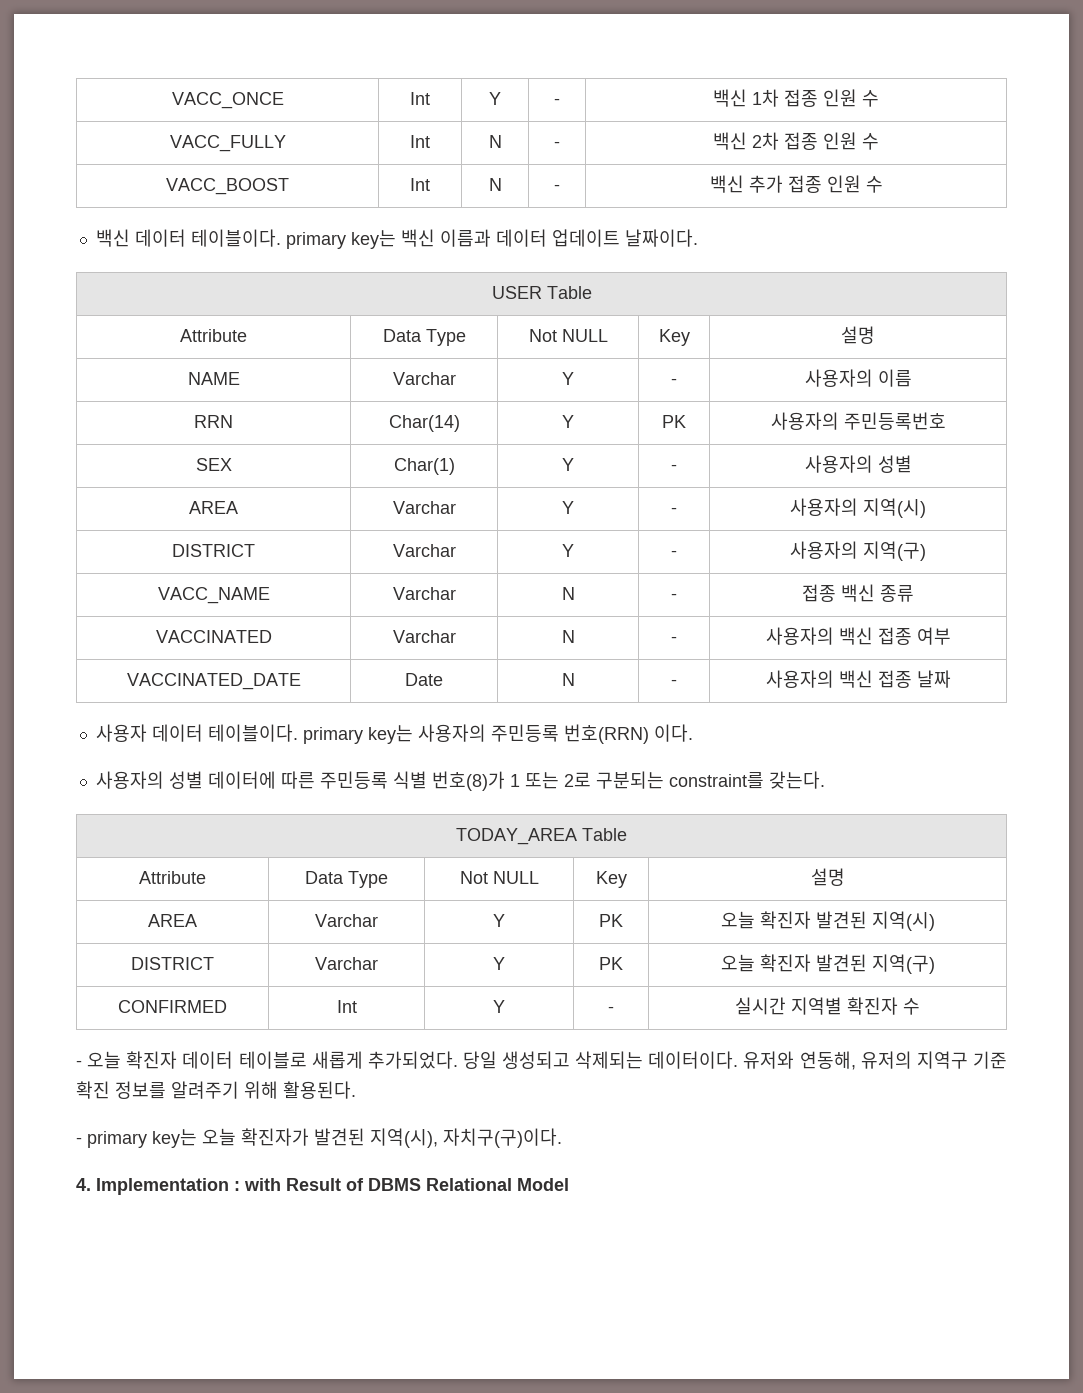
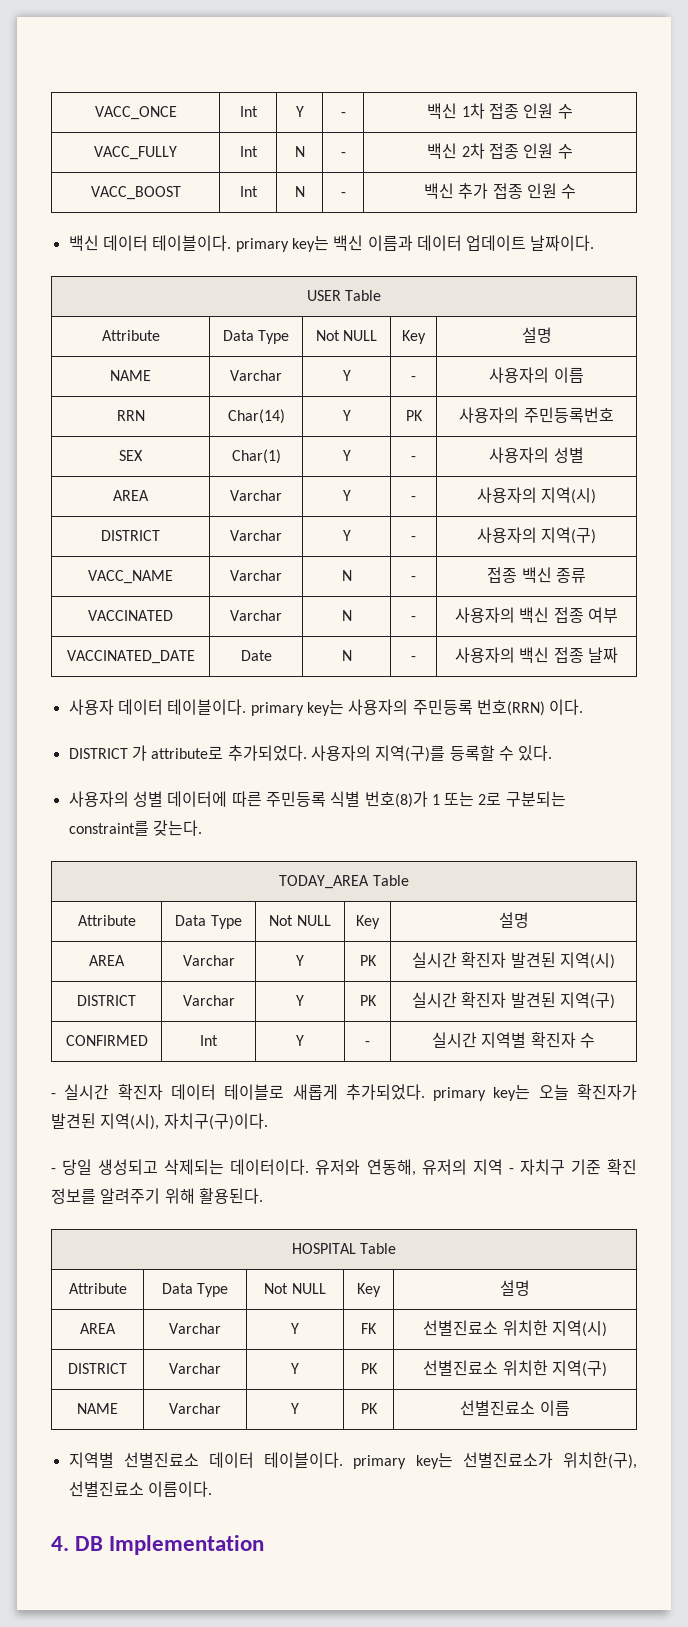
(693, 733) none -> [68,745,553,762] // DISTRICT 가 attribute로 추가되었다. 사용자의 지역(구)를 등록할 수 있다.
[720,911,755,929] 오늘 -> [412,952,458,968] 실시간
[720,954,755,972] 오늘 -> [412,992,458,1008] 실시간
[87,1051,122,1069] 오늘 -> [64,1084,110,1100] 실시간
[462,1051,1007,1070] [76,1081,356,1099] [76,1137,82,1144] 당일 생성되고 삭제되는 데이터이다. 유저와 연동해, 유저의 지역구 기준 확진 정보를 알려주기 위해 활용된다. // - -> (425, 1092) none
[76,1178,569,1195] 4. Implementation : with Result of DBMS Relational Model -> [51,1159,637,1176] [51,1188,263,1204] [291,1243,397,1254] [68,1283,127,1294] [161,1283,229,1297] [264,1283,326,1294] [356,1283,381,1297] [499,1280,530,1296] [80,1323,116,1334] [169,1323,221,1334] [291,1323,299,1334] [360,1323,377,1334] [423,1320,607,1337] [68,1363,127,1374] [169,1363,221,1374] [291,1363,299,1374] [360,1363,378,1374] [423,1360,607,1377] [77,1403,118,1414] [169,1403,221,1414] [291,1403,299,1414] [360,1403,378,1414] [460,1400,570,1416] [68,1452,637,1469] [68,1481,212,1497] [51,1535,265,1555] - 당일 생성되고 삭제되는 데이터이다. 유저와 연동해, 유저의 지역 - 자치구 기준 확진 정보를 알려주기 위해 활용된다. // HOSPITAL Table // Attribute | Data Type | Not NULL | Key | 설명 // AREA | Varchar | Y | FK | 선별진료소 위치한 지역(시) // DISTRICT | Varchar | Y | PK | 선별진료소 위치한 지역(구) // NAME | Varchar | Y | PK | 선별진료소 이름 // 지역별 선별진료소 데이터 테이블이다. primary key는 선별진료소가 위치한(구), 선별진료소 이름이다. // 4. DB Implementation

